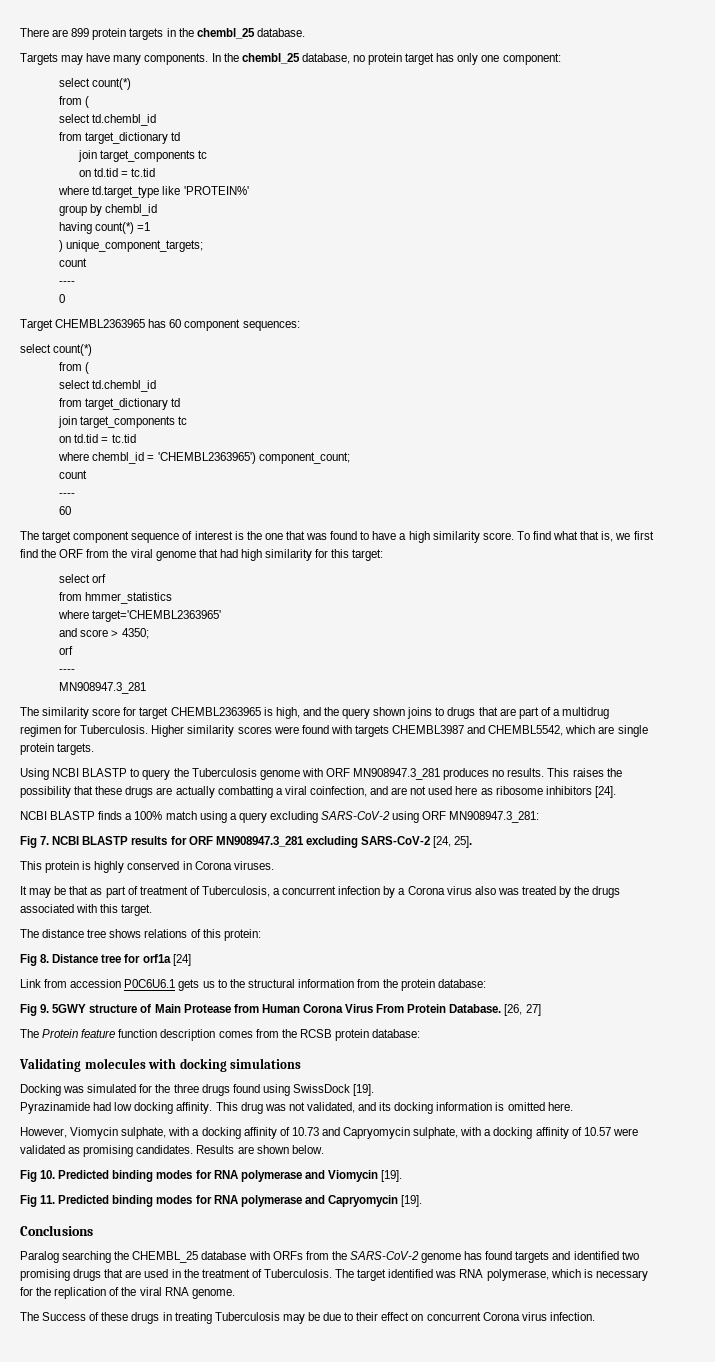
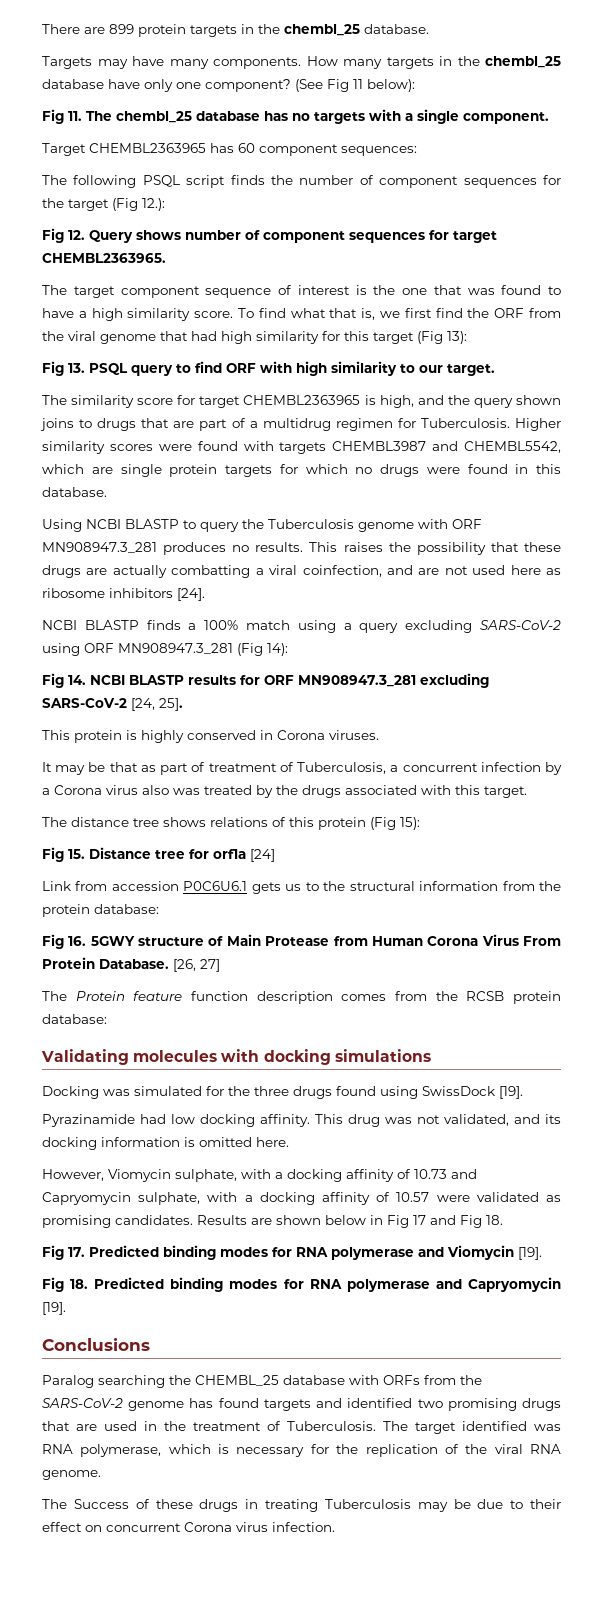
[211,53,561,65] [59,78,132,90] [59,96,90,108] [59,114,157,126] [59,132,181,144] [77,150,208,162] [78,168,156,177] [58,186,249,198] [59,204,158,216] [59,222,151,234] [59,240,204,252] [59,258,88,267] [59,281,76,285] [59,294,66,303] In the chembl_25 database, no protein target has only one component: // select count(*) // from ( // select td.chembl_id // from target_dictionary td // join target_components tc // on td.tid = tc.tid // where td.target_type like 'PROTEIN%' // group by chembl_id // having count(*) =1 // ) unique_component_targets; // count // ---- // 0 -> [306,56,561,69] [42,79,415,92] [42,109,549,124] How many targets in the chembl_25 database have only one component? (See Fig 11 below): // Fig 11. The chembl_25 database has no targets with a single component.
[20,344,93,356] [59,362,90,374] [59,380,157,392] [59,398,181,410] [58,416,188,428] [59,434,136,443] [58,452,350,464] [59,470,88,479] [59,493,76,497] [59,506,72,515] select count(*) // from ( // select td.chembl_id // from target_dictionary td // join target_components tc // on td.tid = tc.tid // where chembl_id = 'CHEMBL2363965') component_count; // count // ---- // 60 -> [42,175,561,188] [42,198,165,211] [42,228,497,243] [42,253,166,263] The following PSQL script finds the number of component sequences for the target (Fig 12.): // Fig 12. Query shows number of component sequences for target CHEMBL2363965.
[352,549,384,561] [59,574,107,583] [59,592,173,604] [58,610,222,622] [59,628,149,639] [59,646,74,655] [59,669,76,673] [59,682,147,694] target: // select orf // from hmmer_statistics // where target='CHEMBL2363965' // and score > 4350; // orf // ---- // MN908947.3_281 -> [373,331,467,344] [42,361,495,376] target (Fig 13): // Fig 13. PSQL query to find ORF with high similarity to our target.
[57,743,95,755] targets. -> [225,464,561,477] [42,487,107,497] targets for which no drugs were found in this database.
[449,811,540,823] [20,836,50,848] MN908947.3_281: // Fig 7. -> [118,643,288,656] [42,673,86,688] MN908947.3_281 (Fig 14): // Fig 14.
[223,929,261,941] [20,954,50,966] protein: // Fig 8. -> [318,817,420,830] [42,847,85,862] protein (Fig 15): // Fig 15.
[40,1004,50,1013] 9. -> [68,936,87,946] 16.
[291,1145,324,1154] [20,1170,56,1182] below. // Fig 10. -> [325,1215,503,1228] [42,1245,85,1260] below in Fig 17 and Fig 18. // Fig 17.
[40,1195,56,1204] 11. -> [70,1279,89,1289] 18.

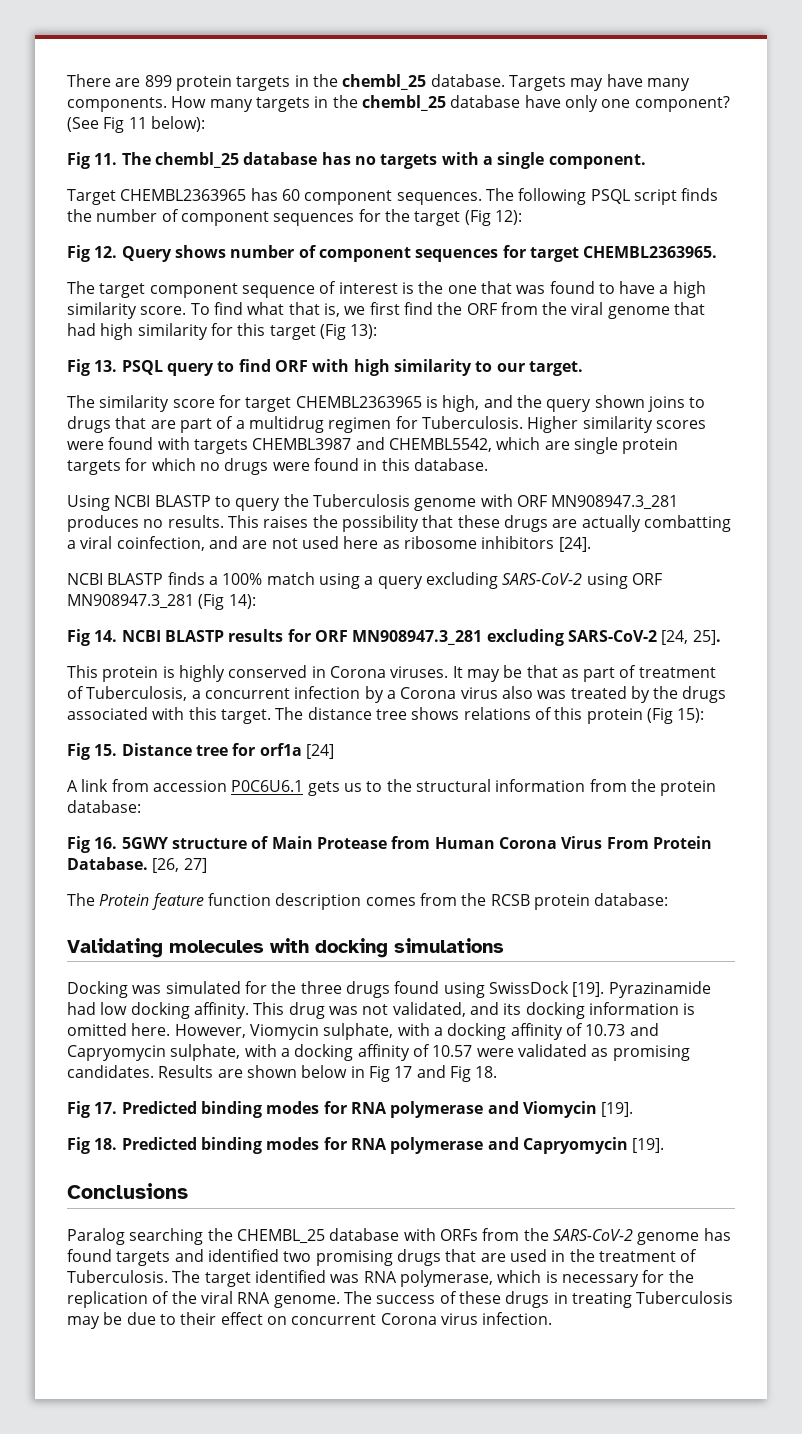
(429, 29) // -> (505, 80) none
[341,146,417,156] sequences: // -> [396,192,482,205] sequences.
[142,198,165,211] 12.): -> [494,210,522,225] 12):
(379, 735) // -> (449, 672) none
(527, 792) // -> (271, 716) none
[42,881,71,891] Link -> [67,779,109,792] A link
(523, 1092) // -> (605, 989) none
(289, 1142) // -> (171, 1029) none
[42,1499,129,1509] // The Success -> [343,1291,436,1304] The success

